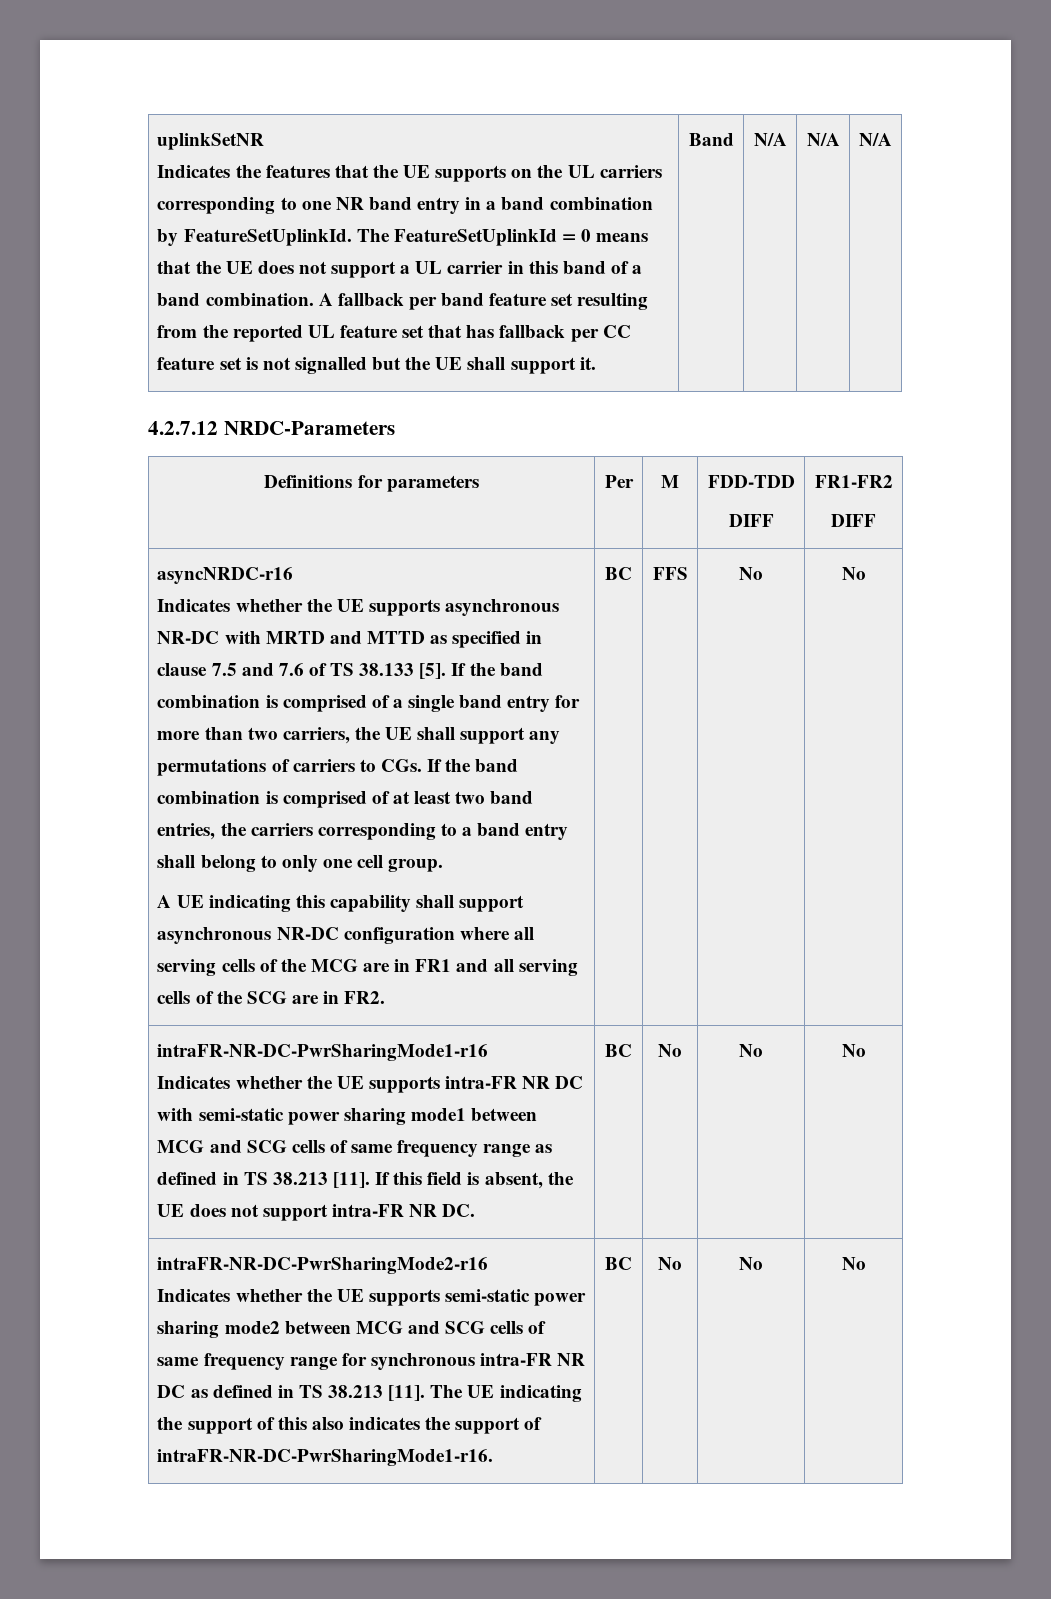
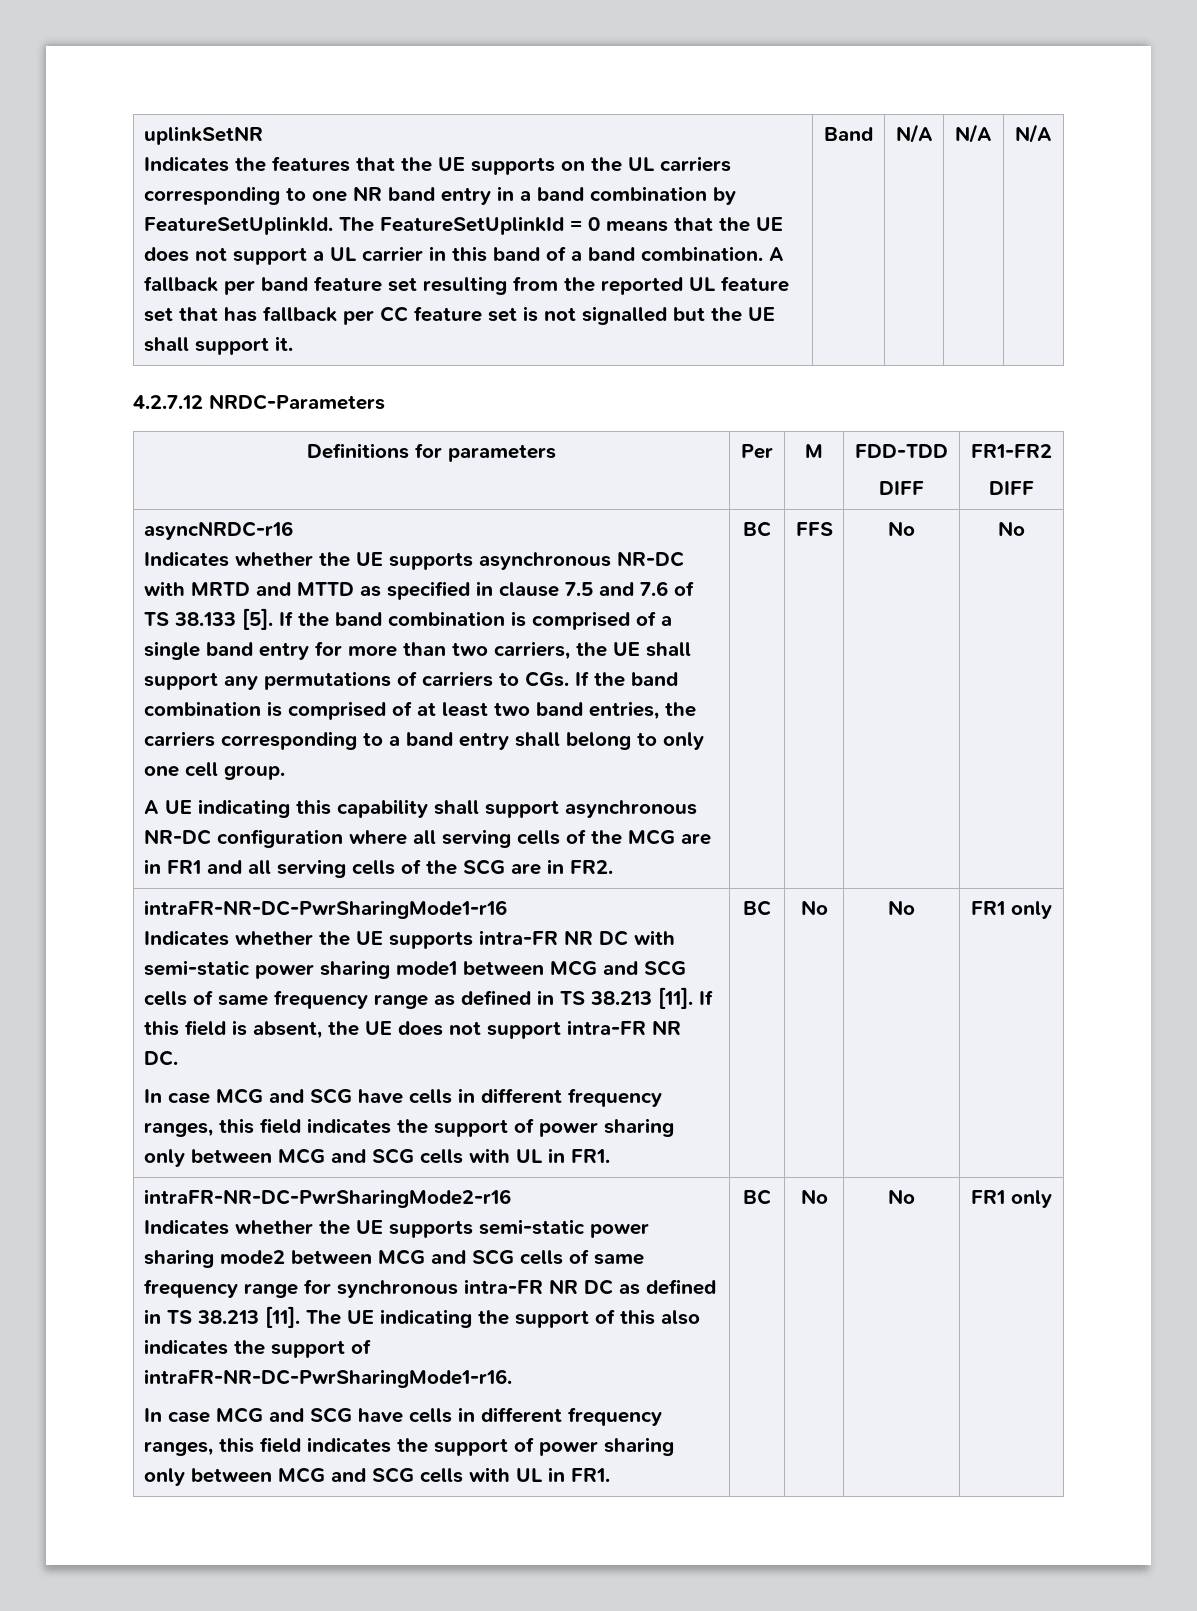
[605,1044,632,1057] [658,1044,682,1057] [739,1044,763,1057] [841,1044,866,1057] | BC | No | No | No -> [143,1088,662,1107] [143,1118,674,1137] [143,1148,610,1167] [743,900,771,916] [800,900,828,915] [888,900,915,915] [971,901,1052,919] // In case MCG and SCG have cells in different frequency ranges, this field indicates the support of power sharing only between MCG and SCG cells with UL in FR1. | BC | No | No | FR1 only
[605,1257,632,1270] [658,1257,682,1270] [739,1257,763,1270] [841,1257,866,1270] | BC | No | No | No -> [143,1407,662,1426] [143,1437,674,1456] [143,1467,610,1486] [743,1189,771,1205] [800,1189,828,1204] [888,1189,915,1204] [971,1190,1052,1208] // In case MCG and SCG have cells in different frequency ranges, this field indicates the support of power sharing only between MCG and SCG cells with UL in FR1. | BC | No | No | FR1 only

